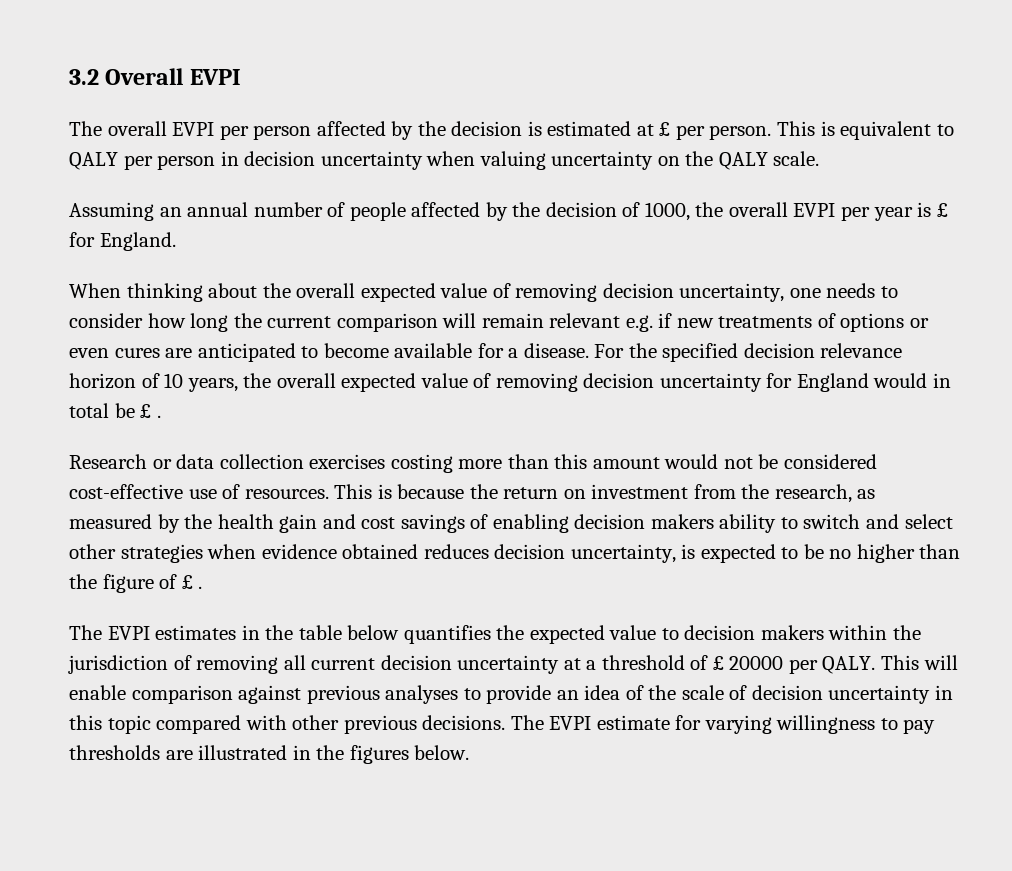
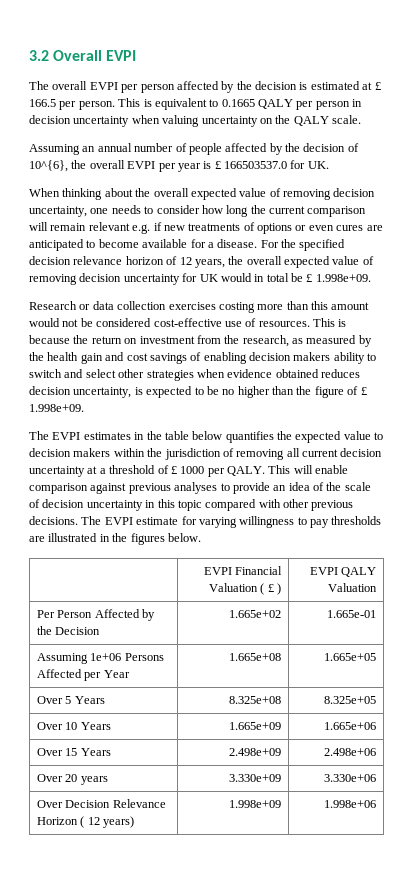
(671, 129) none -> [29,99,56,107] 166.5
(954, 130) none -> [221,99,255,107] 0.1665
[644,202,690,221] 1000, -> [29,160,68,172] 10^{6},
[69,232,176,251] for England. -> [224,160,329,169] 166503537.0 for UK.
[164,373,184,388] 10 -> [179,257,192,265] 12
[796,373,869,392] England -> [199,274,218,282] UK
[156,415,161,418] . -> [315,274,371,282] 1.998e+09.
[198,586,203,589] . -> [29,404,84,412] 1.998e+09.
[729,656,784,670] 20000 -> [180,466,205,474] 1000
(470, 752) none -> [203,566,283,575] [208,583,282,595] [309,567,377,577] [328,583,378,592] [36,609,156,621] [36,626,101,635] [229,610,282,618] [327,610,377,618] [36,653,164,664] [36,669,130,681] [229,653,282,661] [324,653,377,661] [36,696,105,704] [229,696,282,704] [324,696,377,704] [36,722,111,730] [229,722,282,730] [324,722,377,730] [36,748,111,756] [229,748,282,756] [324,748,377,756] [36,774,108,785] [229,774,282,782] [324,774,377,782] [36,799,166,808] [36,816,135,828] [229,800,282,808] [324,800,377,808] // | EVPI Financial Valuation ( £ ) | EVPI QALY Valuation // Per Person Affected by the Decision | 1.665e+02 | 1.665e-01 // Assuming 1e+06 Persons Affected per Year | 1.665e+08 | 1.665e+05 // Over 5 Years | 8.325e+08 | 8.325e+05 // Over 10 Years | 1.665e+09 | 1.665e+06 // Over 15 Years | 2.498e+09 | 2.498e+06 // Over 20 years | 3.330e+09 | 3.330e+06 // Over Decision Relevance Horizon ( 12 years) | 1.998e+09 | 1.998e+06

